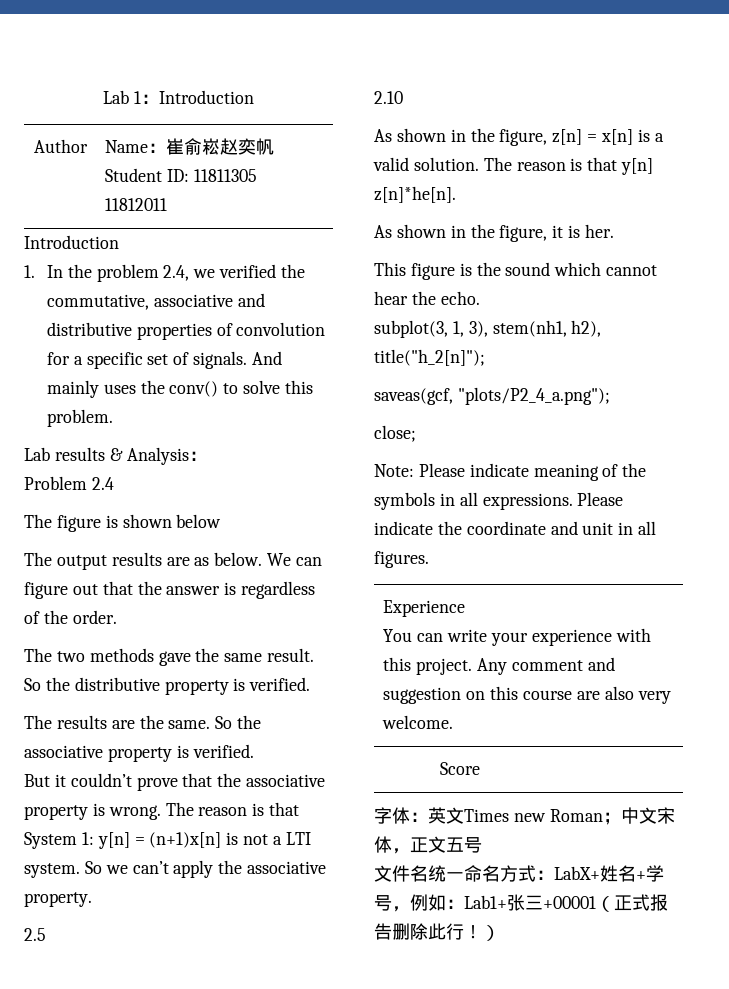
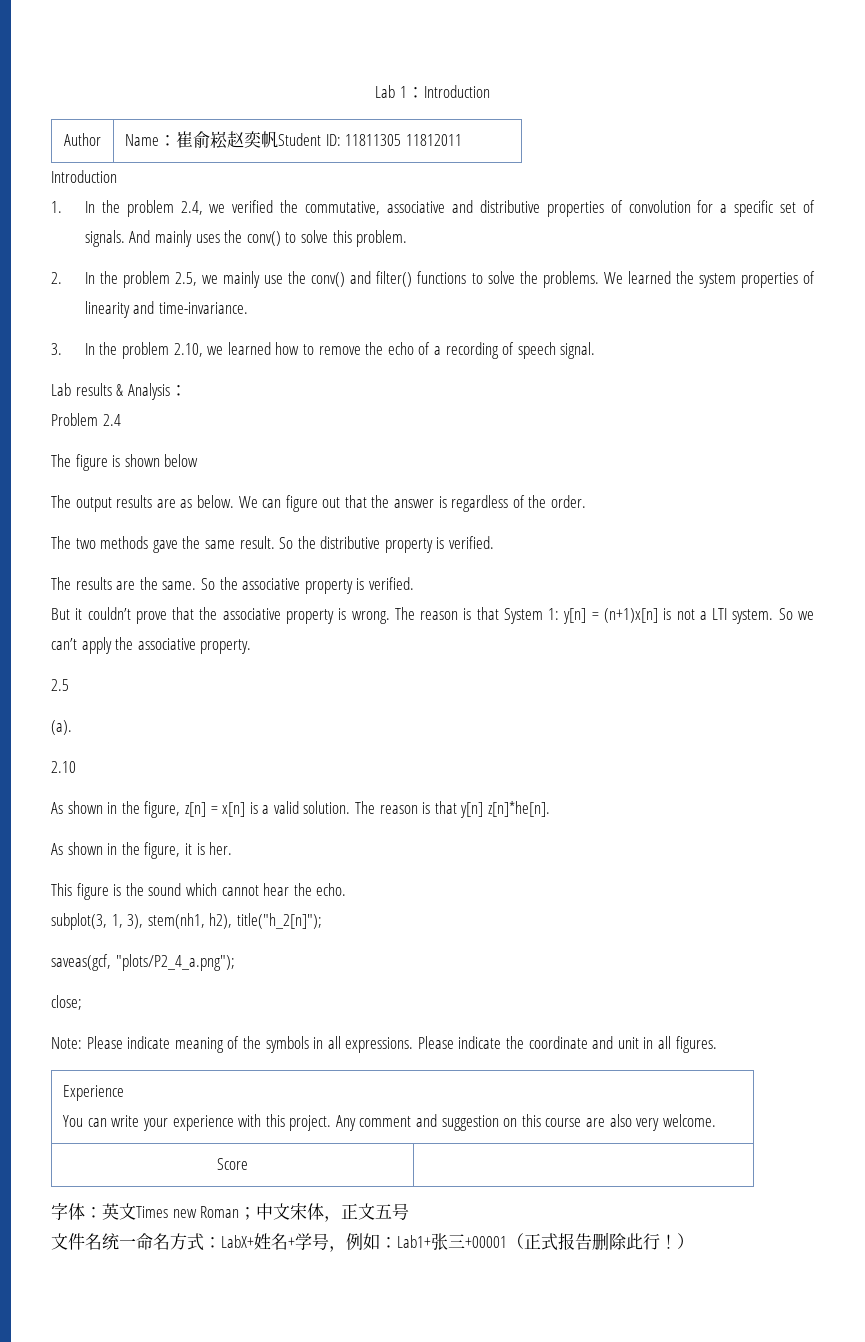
(113, 418) none -> [51,271,815,288] [84,301,249,318] [51,342,596,359] // 2. In the problem 2.5, we mainly use the conv() and filter() functions to solve the problems. We learned the system properties of linearity and time-invariance. // 3. In the problem 2.10, we learned how to remove the echo of a recording of speech signal.
(46, 934) none -> [51,720,72,735] // (a).

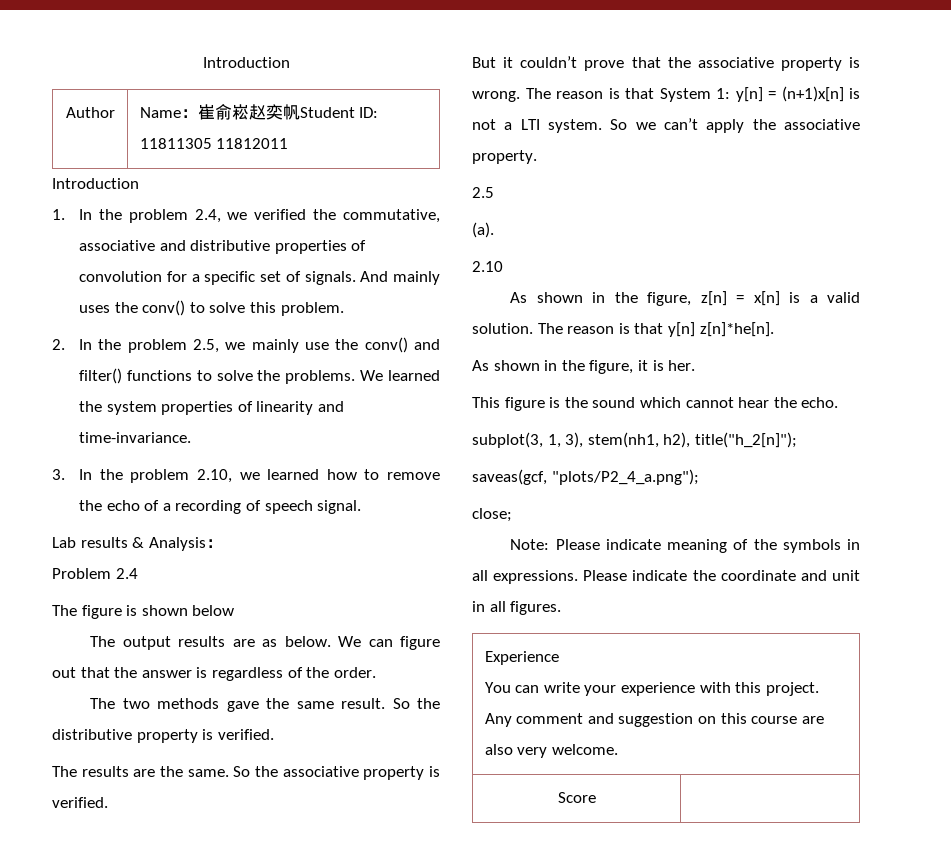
[375,85,424,98] Lab 1： -> (202, 62) none
[51,1203,410,1222] [51,1232,694,1252] // 字体：英文Times new Roman；中文宋体，正文五号 // 文件名统一命名方式：LabX+姓名+学号，例如：Lab1+张三+00001（正式报告删除此行！） -> (596, 797) none

